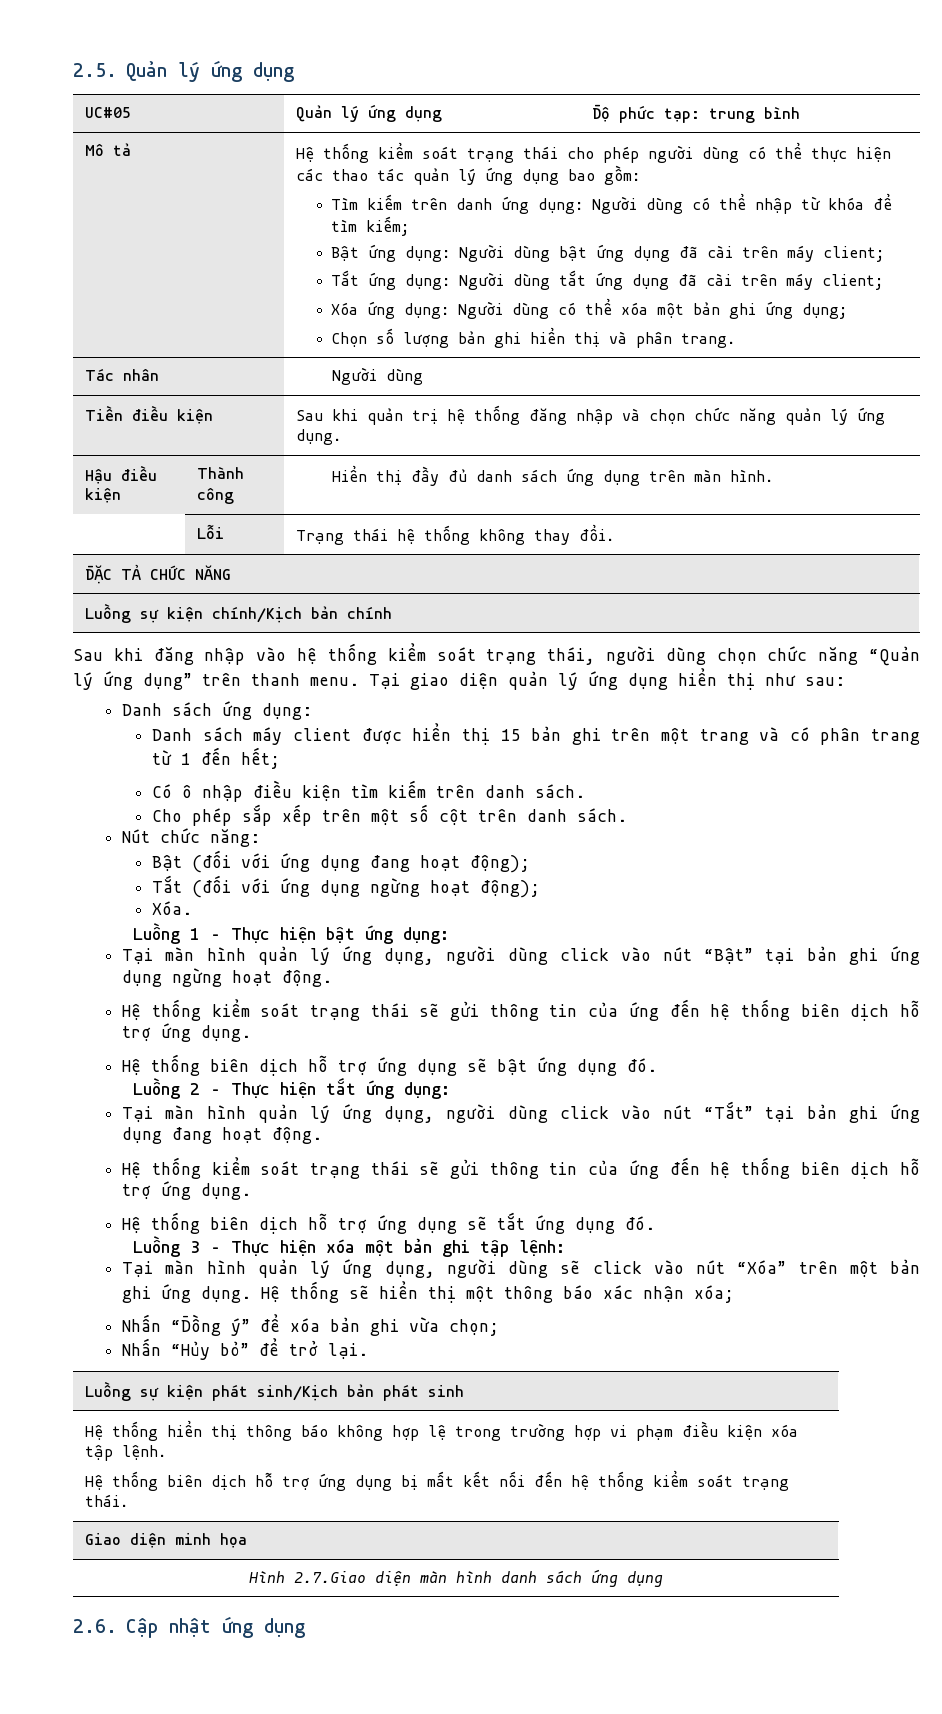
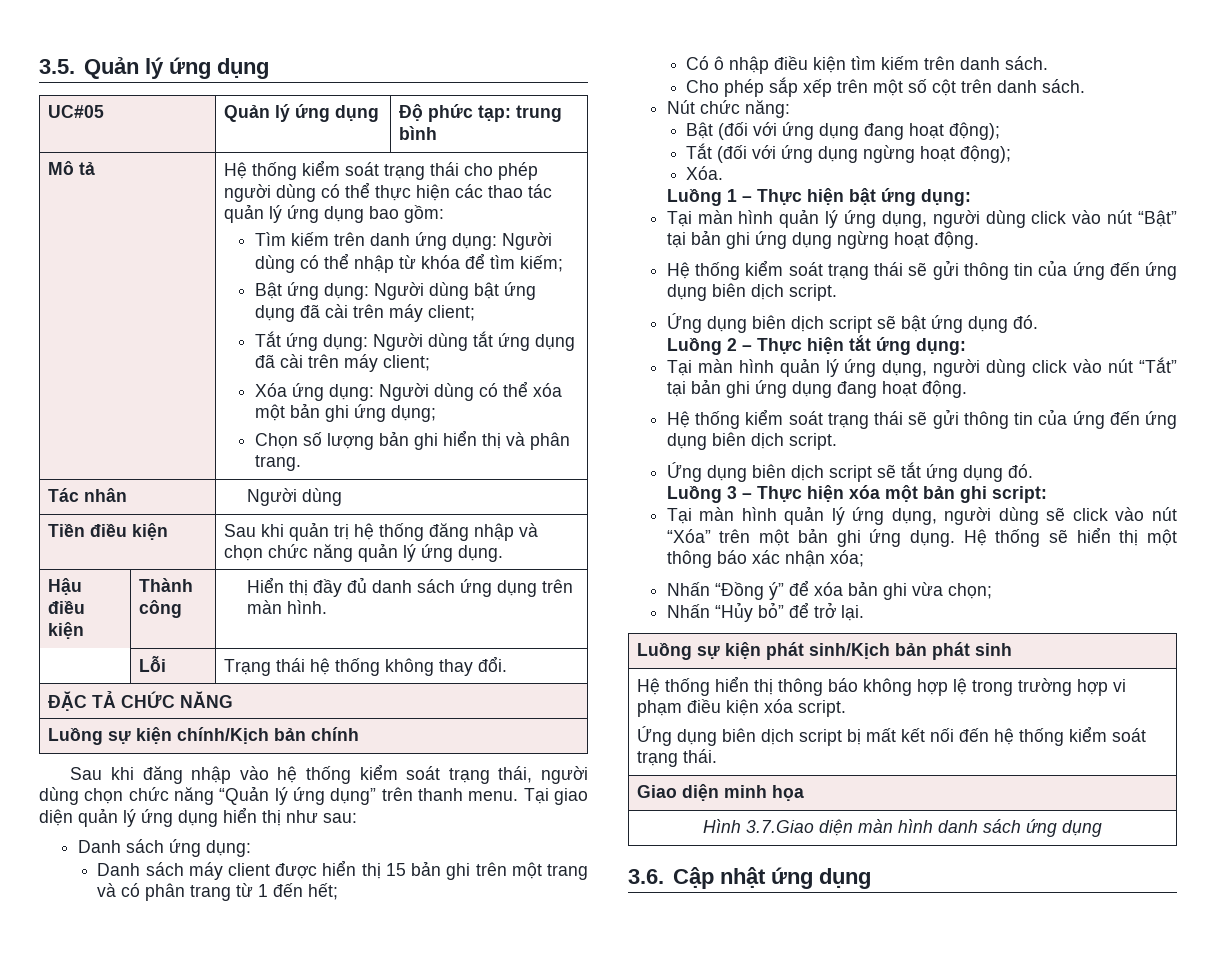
[73,63,117,77] 2.5. -> [39,59,75,74] 3.5.
[710,999,920,1021] [122,1023,252,1042] [122,1054,458,1076] hệ thống biên dịch hỗ trợ ứng dụng. // Hệ thống biên dịch hỗ trợ ứng dụng -> [1145,262,1177,280] [666,283,837,301] [666,313,872,333] ứng dụng biên dịch script. // Ứng dụng biên dịch script
[710,1157,920,1179] [122,1181,252,1200] [122,1212,458,1234] hệ thống biên dịch hỗ trợ ứng dụng. // Hệ thống biên dịch hỗ trợ ứng dụng -> [1145,411,1177,429] [666,432,837,450] [666,462,872,482] ứng dụng biên dịch script. // Ứng dụng biên dịch script
[479,1240,565,1257] tập lệnh: -> [992,486,1048,503] script:
[84,1445,166,1461] [84,1471,392,1491] tập lệnh. // Hệ thống biên dịch hỗ trợ ứng dụng -> [797,700,846,717] [636,726,842,746] script. // Ứng dụng biên dịch script
[294,1571,366,1583] 2.7.Giao -> [746,820,814,833] 3.7.Giao
[73,1619,117,1633] 2.6. -> [628,869,664,884] 3.6.

